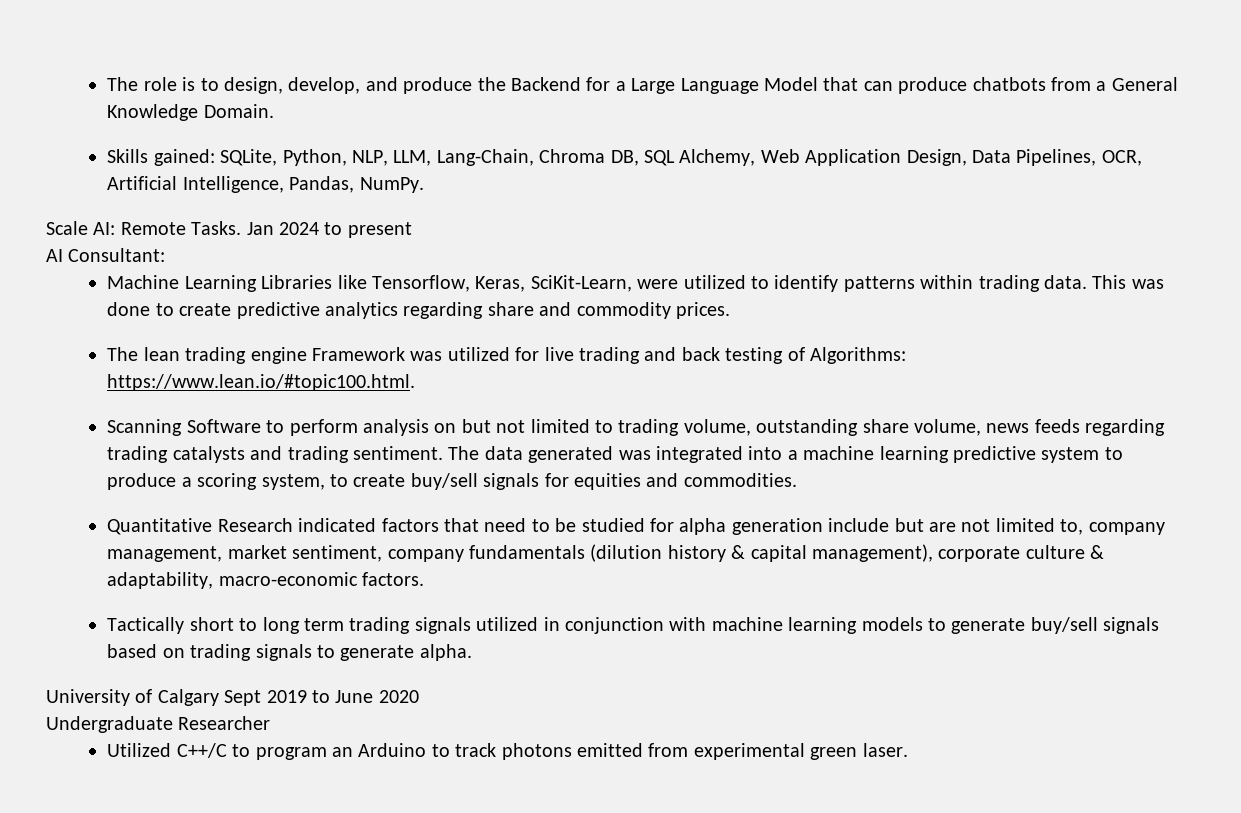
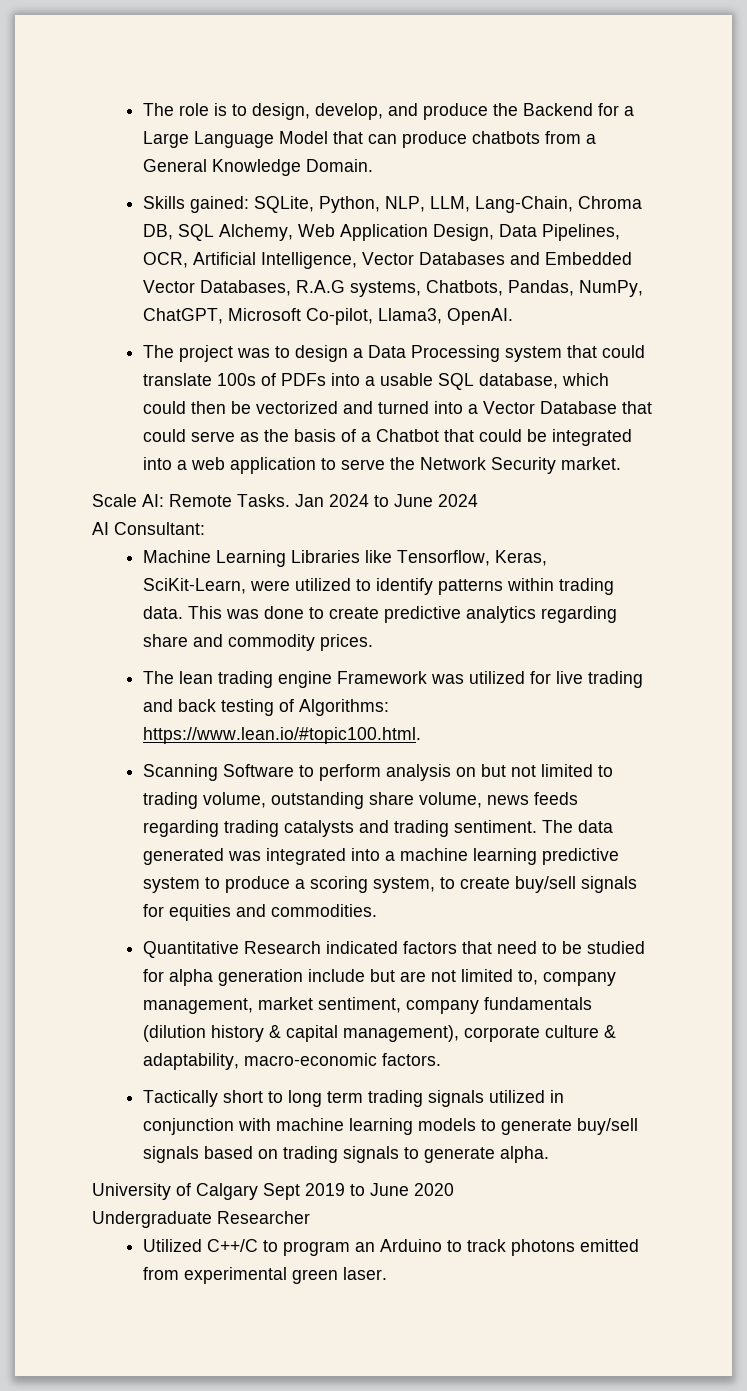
[289,176,424,193] Pandas, NumPy. -> [362,252,633,265] [143,280,644,297] [143,308,514,325] [143,345,646,362] [143,373,610,390] [143,401,653,414] [143,429,633,446] [143,457,622,474] Vector Databases and Embedded Vector Databases, R.A.G systems, Chatbots, Pandas, NumPy, ChatGPT, Microsoft Co-pilot, Llama3, OpenAI. // The project was to design a Data Processing system that could translate 100s of PDFs into a usable SQL database, which could then be vectorized and turned into a Vector Database that could serve as the basis of a Chatbot that could be integrated into a web application to serve the Network Security market.
[347,222,412,238] present -> [394,494,478,507] June 2024

